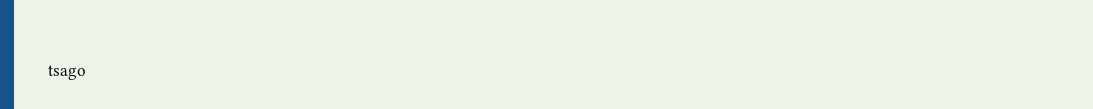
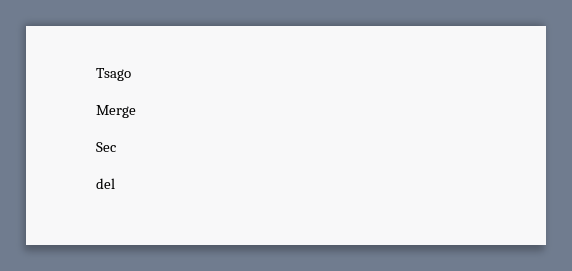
[48,65,86,80] tsago -> [96,68,131,81] [96,105,136,118] [96,142,116,152] [96,178,115,189] Tsago // Merge // Sec // del

